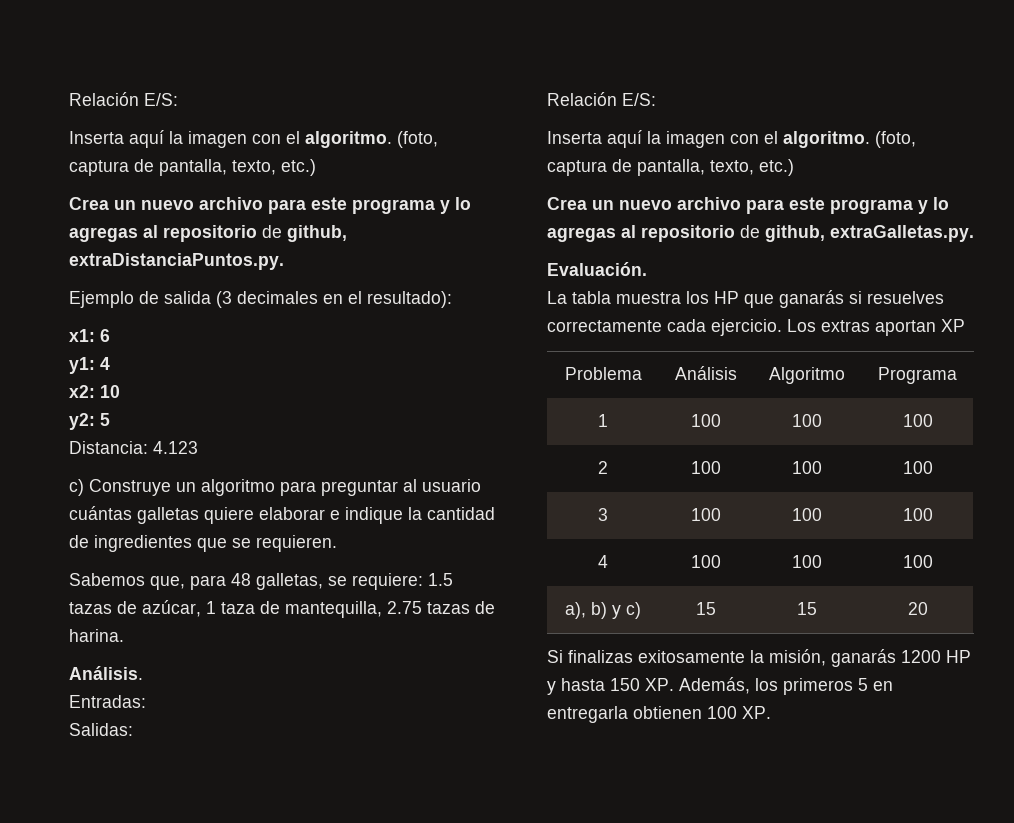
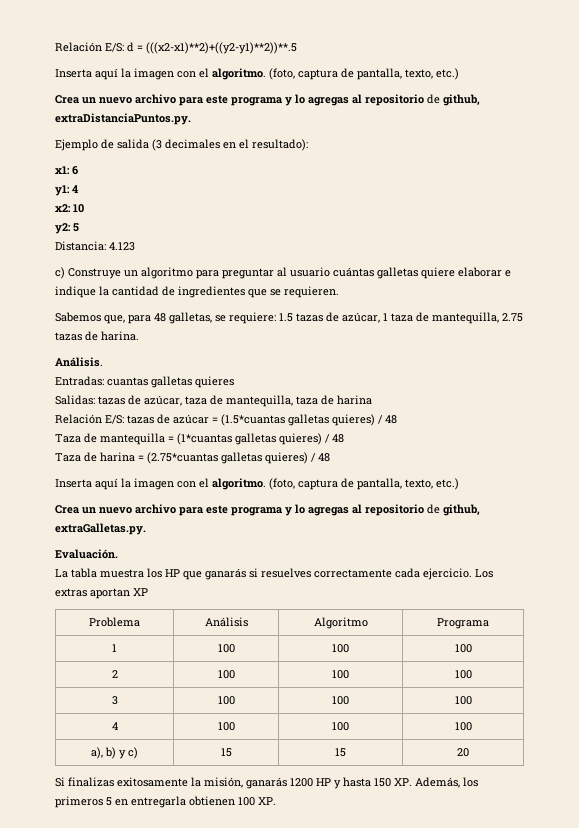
[69,92,178,106] Relación E/S: -> [55,42,297,54] Relación E/S: d = (((x2-x1)**2)+((y2-y1)**2))**.5
[69,723,133,736] [547,92,656,106] // Salidas: // Relación E/S: -> [107,376,234,388] [55,395,372,407] [55,414,397,426] [55,433,344,445] [55,452,330,464] cuantas galletas quieres // Salidas: tazas de azúcar, taza de mantequilla, taza de harina // Relación E/S: tazas de azúcar = (1.5*cuantas galletas quieres) / 48 // Taza de mantequilla = (1*cuantas galletas quieres) / 48 // Taza de harina = (2.75*cuantas galletas quieres) / 48

